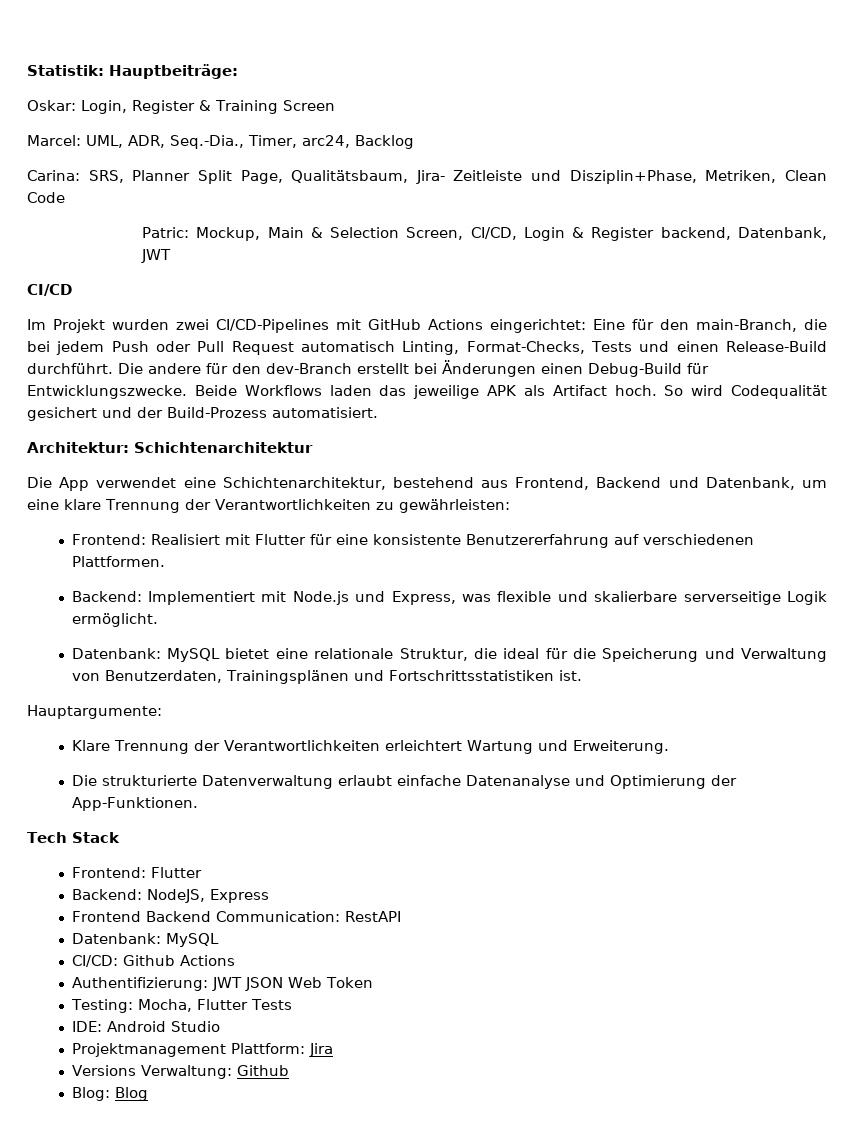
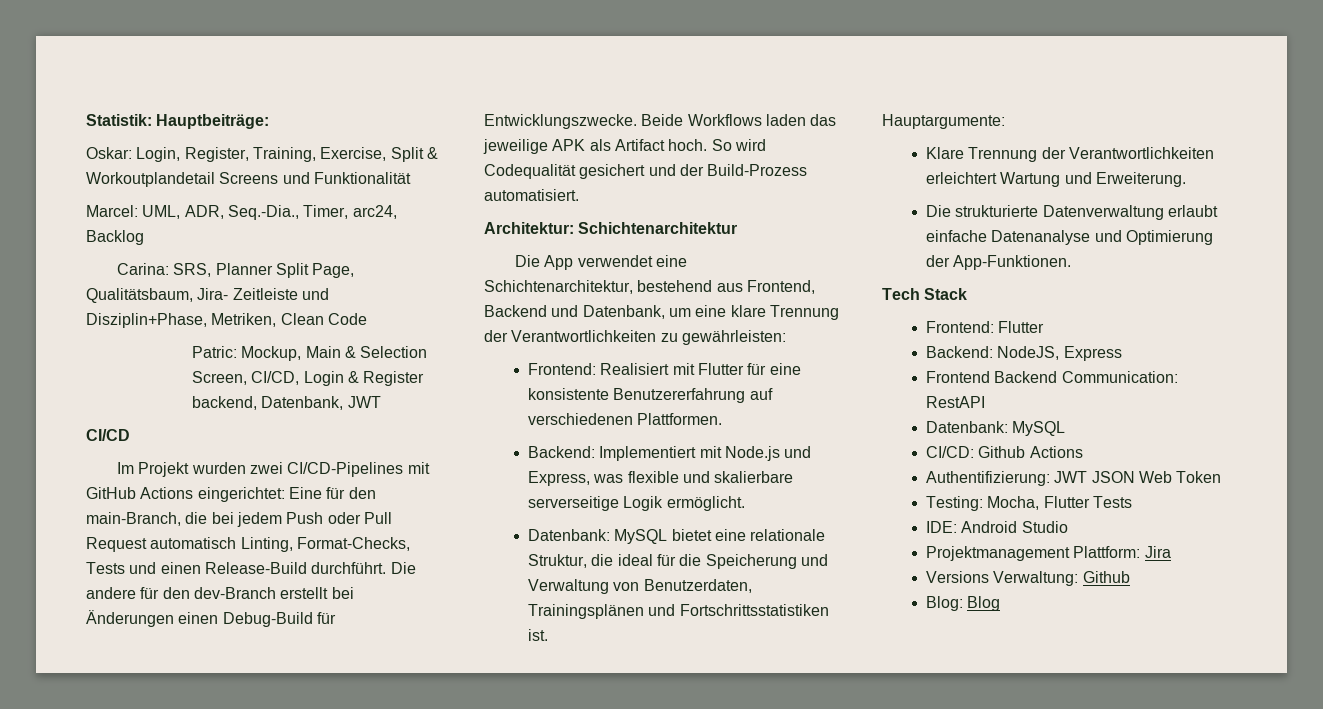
[132,100,335,114] Register & Training Screen -> [184,147,438,162] [86,172,411,187] Register, Training, Exercise, Split & Workoutplandetail Screens und Funktionalität

